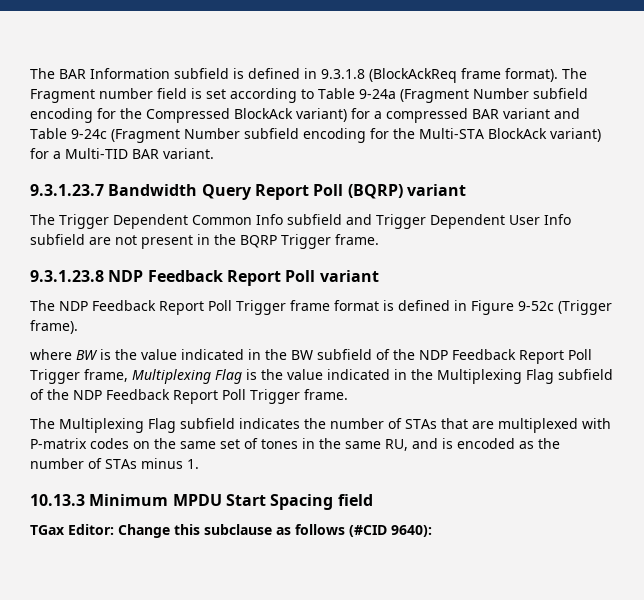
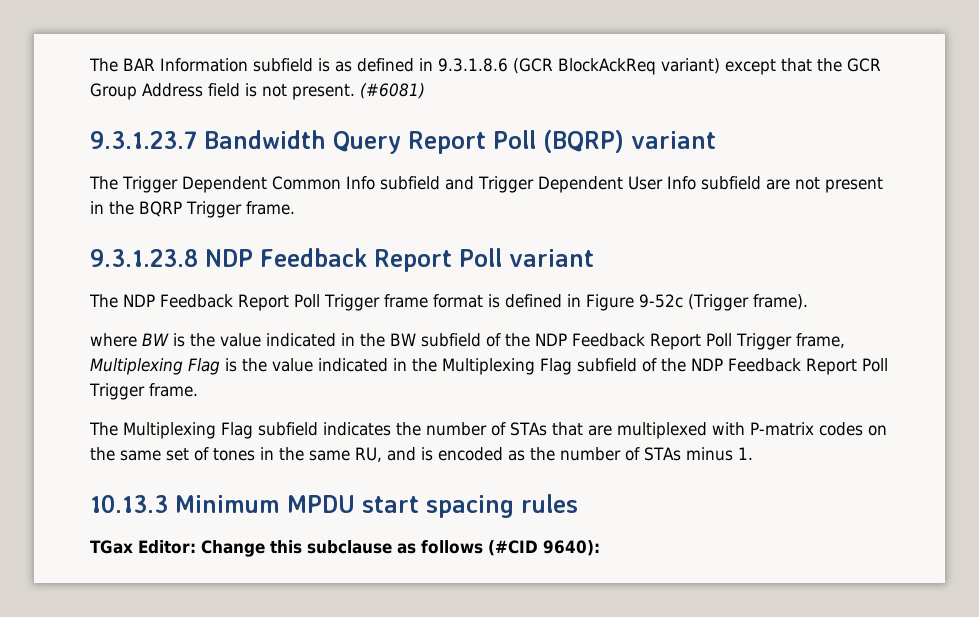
[248,68,587,83] [30,88,588,103] [30,108,580,123] [30,128,601,143] [30,148,214,159] defined in 9.3.1.8 (BlockAckReq frame format). The Fragment number field is set according to Table 9-24a (Fragment Number subfield encoding for the Compressed BlockAck variant) for a compressed BAR variant and Table 9-24c (Fragment Number subfield encoding for the Multi-STA BlockAck variant) for a Multi-TID BAR variant. -> [335,58,881,75] [90,83,425,100] as defined in 9.3.1.8.6 (GCR BlockAckReq variant) except that the GCR Group Address field is not present. (#6081)
[225,494,373,510] Start Spacing field -> [362,494,578,518] start spacing rules

